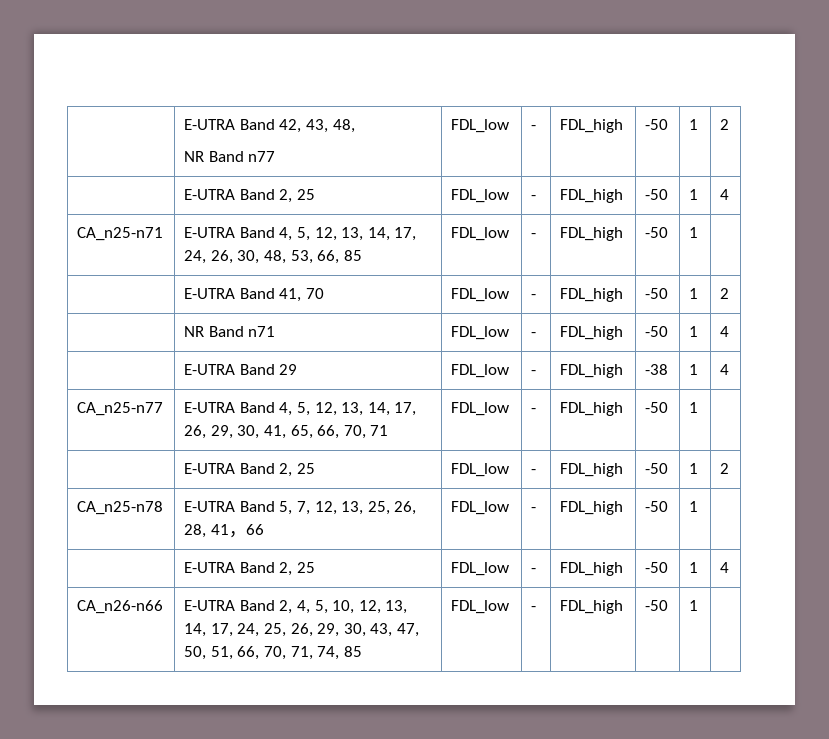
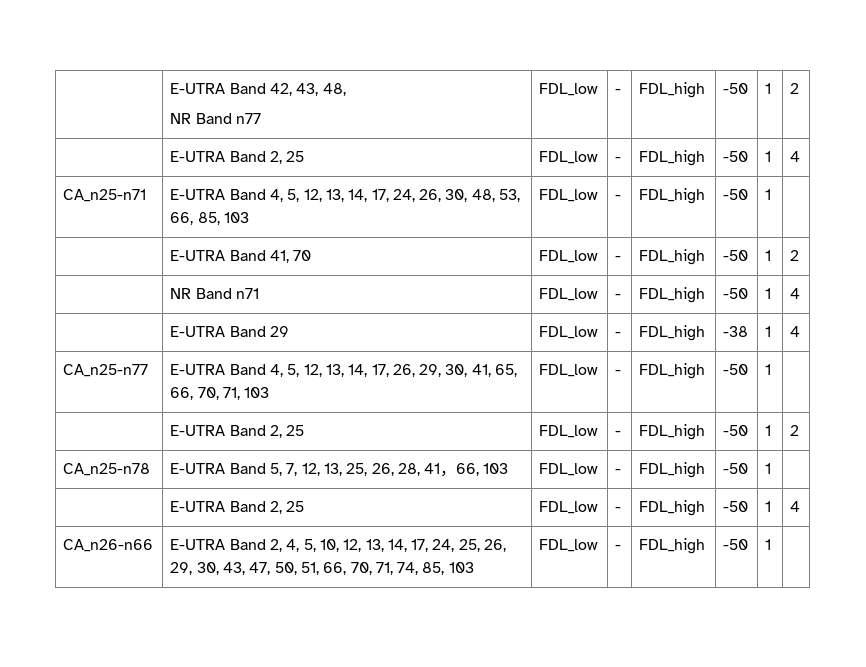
[343,250,362,261] 85 -> [197,212,249,225] 85, 103
[370,425,389,436] 71 -> [222,387,270,400] 71, 103
[245,524,264,535] 66 -> [456,463,509,476] 66, 103
[343,646,362,657] 85 -> [422,562,474,575] 85, 103

